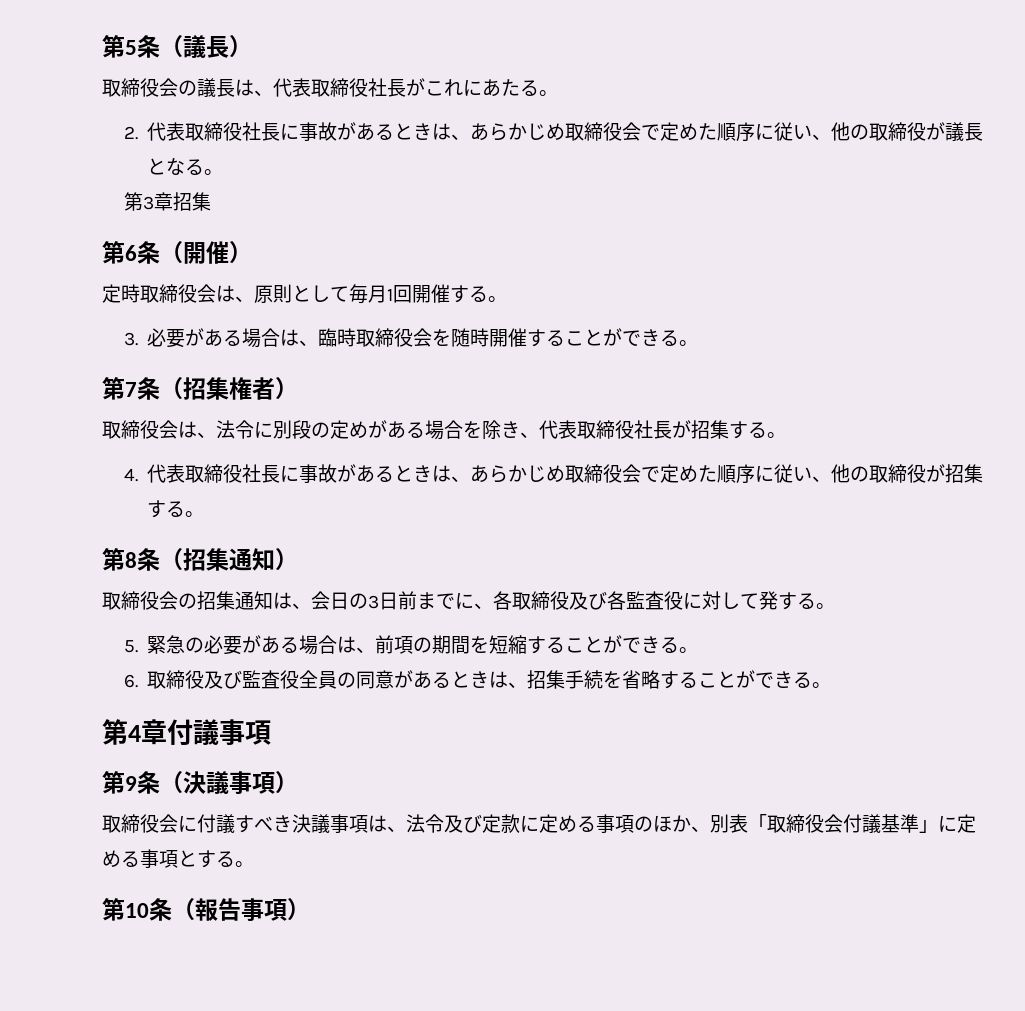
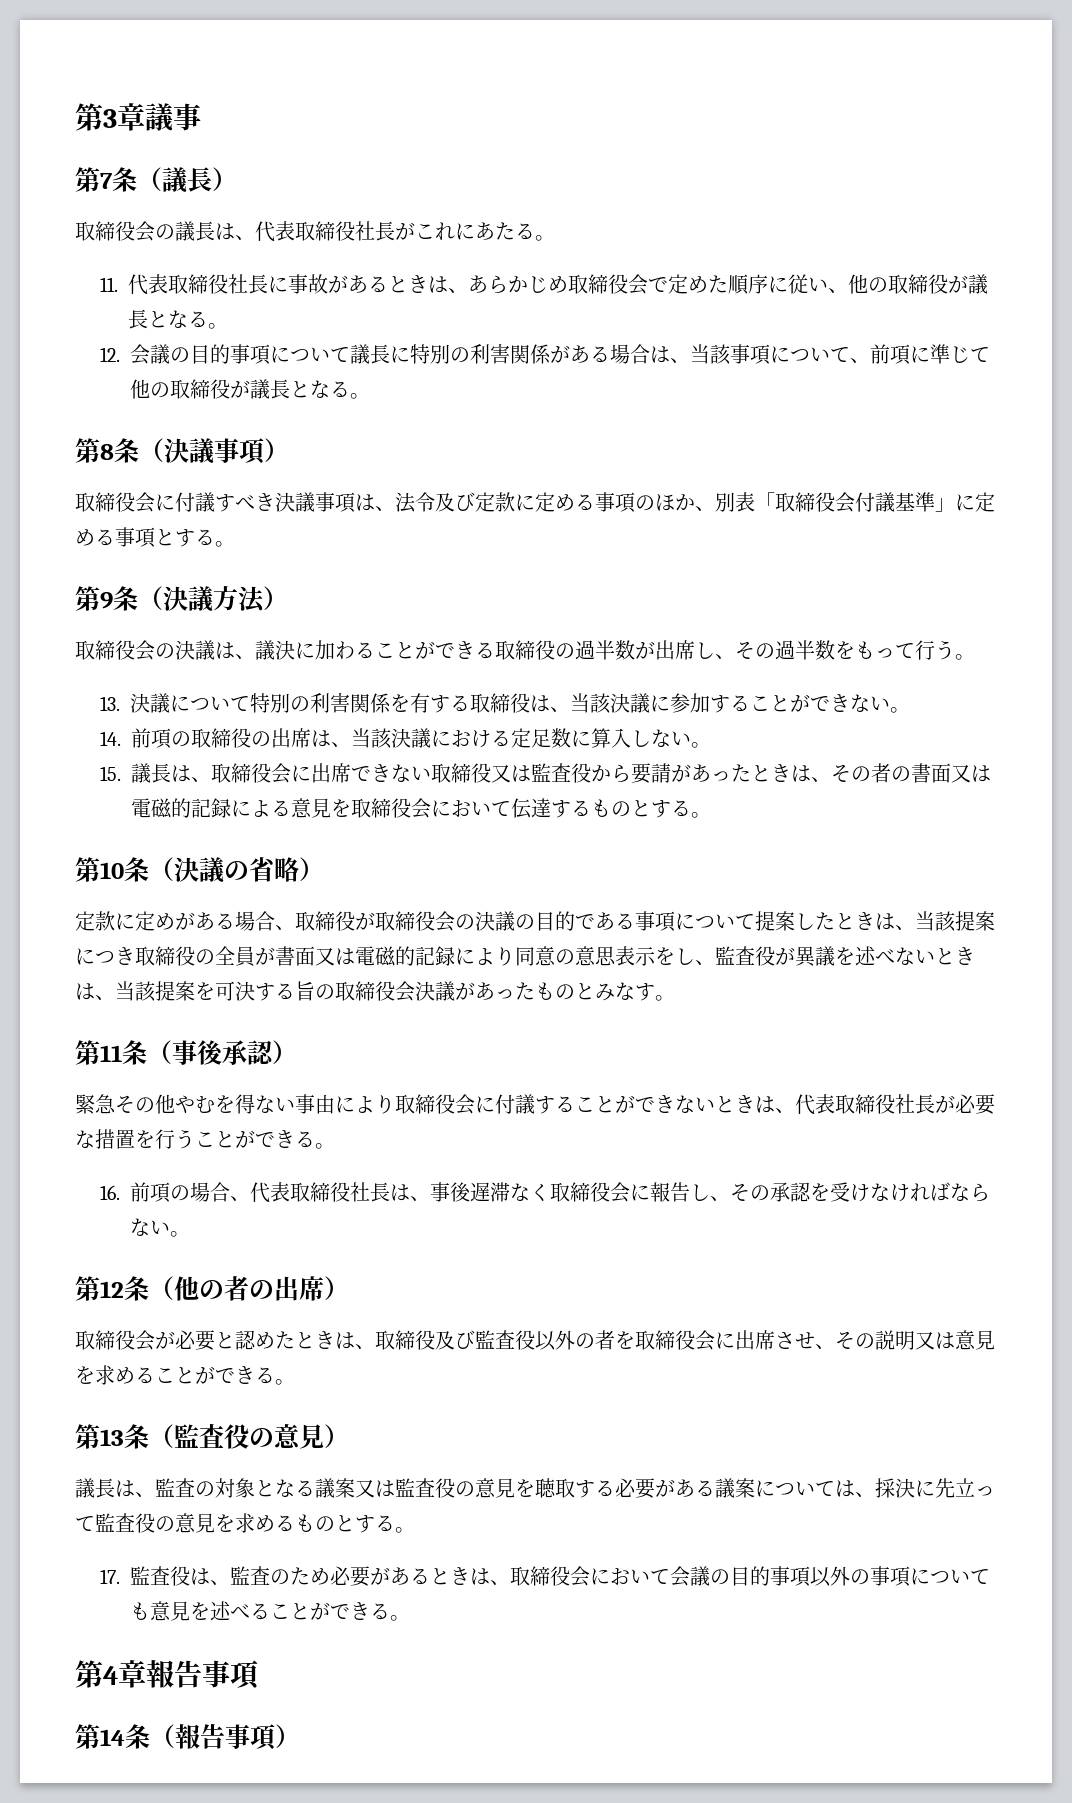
[102,35,137,58] 第5 -> [75,103,201,131] [75,167,113,192] 第3章議事 // 第7
[123,126,138,140] 2. -> [99,277,118,292] 11.
[123,192,211,211] [102,241,252,264] [102,284,507,304] [123,328,699,348] [102,377,298,400] [102,420,786,440] [123,464,984,484] [147,500,167,518] 第3章招集 // 第6条（開催） // 定時取締役会は、原則として毎月1回開催する。 // 3.必要がある場合は、臨時取締役会を随時開催することができる。 // 第7条（招集権者） // 取締役会は、法令に別段の定めがある場合を除き、代表取締役社長が招集する。 // 4.代表取締役社長に事故があるときは、あらかじめ取締役会で定めた順序に従い、他の取締役が招集す -> [99,344,990,365] [129,379,330,399] 12.会議の目的事項について議長に特別の利害関係がある場合は、当該事項について、前項に準じて他の取締役が議長とな
[183,548,298,571] [102,591,835,610] [123,635,699,655] [123,670,832,689] [102,719,271,746] [102,771,183,794] 招集通知） // 取締役会の招集通知は、会日の3日前までに、各取締役及び各監査役に対して発する。 // 5.緊急の必要がある場合は、前項の期間を短縮することができる。 // 6.取締役及び監査役全員の同意があるときは、招集手続を省略することができる。 // 第4章付議事項 // 第9条（ -> (164, 450) none
[125,903,149,918] 10 -> [100,586,288,613] [75,640,975,661] [99,693,910,714] [99,728,711,749] [99,763,991,784] [130,798,711,819] [75,857,324,883] [75,911,995,932] [75,946,975,967] [75,981,675,1002] [75,1040,297,1065] [75,1094,995,1115] [75,1129,335,1149] [99,1182,990,1203] [129,1218,190,1237] [75,1276,349,1301] [75,1330,995,1351] [75,1365,295,1385] [75,1424,349,1449] [75,1478,995,1499] [75,1513,415,1533] [99,1566,990,1587] [129,1601,410,1621] [75,1660,259,1689] [75,1724,125,1749] 9条（決議方法） // 取締役会の決議は、議決に加わることができる取締役の過半数が出席し、その過半数をもって行う。 // 13.決議について特別の利害関係を有する取締役は、当該決議に参加することができない。 // 14.前項の取締役の出席は、当該決議における定足数に算入しない。 // 15.議長は、取締役会に出席できない取締役又は監査役から要請があったときは、その者の書面又は電磁的記録による意見を取締役会において伝達するものとする。 // 第10条（決議の省略） // 定款に定めがある場合、取締役が取締役会の決議の目的である事項について提案したときは、当該提案につき取締役の全員が書面又は電磁的記録により同意の意思表示をし、監査役が異議を述べないときは、当該提案を可決する旨の取締役会決議があったものとみなす。 // 第11条（事後承認） // 緊急その他やむを得ない事由により取締役会に付議することができないときは、代表取締役社長が必要な措置を行うことができる。 // 16.前項の場合、代表取締役社長は、事後遅滞なく取締役会に報告し、その承認を受けなければならない。 // 第12条（他の者の出席） // 取締役会が必要と認めたときは、取締役及び監査役以外の者を取締役会に出席させ、その説明又は意見を求めることができる。 // 第13条（監査役の意見） // 議長は、監査の対象となる議案又は監査役の意見を聴取する必要がある議案については、採決に先立って監査役の意見を求めるものとする。 // 17.監査役は、監査のため必要があるときは、取締役会において会議の目的事項以外の事項についても意見を述べることができる。 // 第4章報告事項 // 第14

